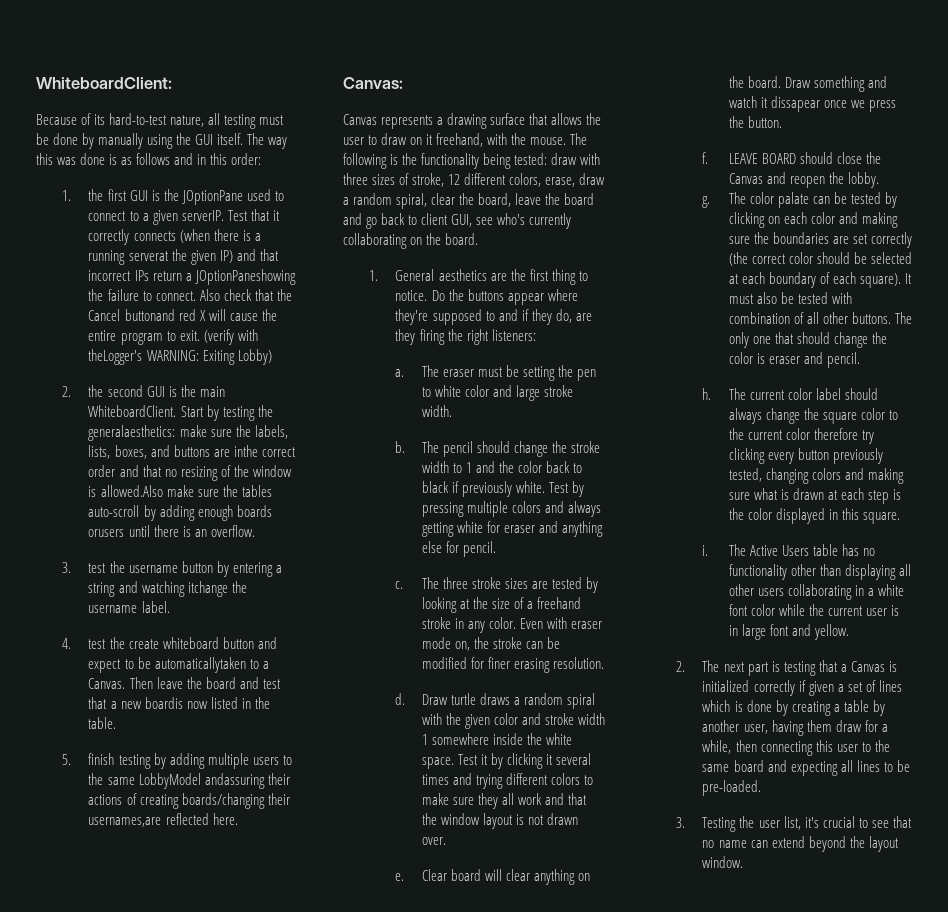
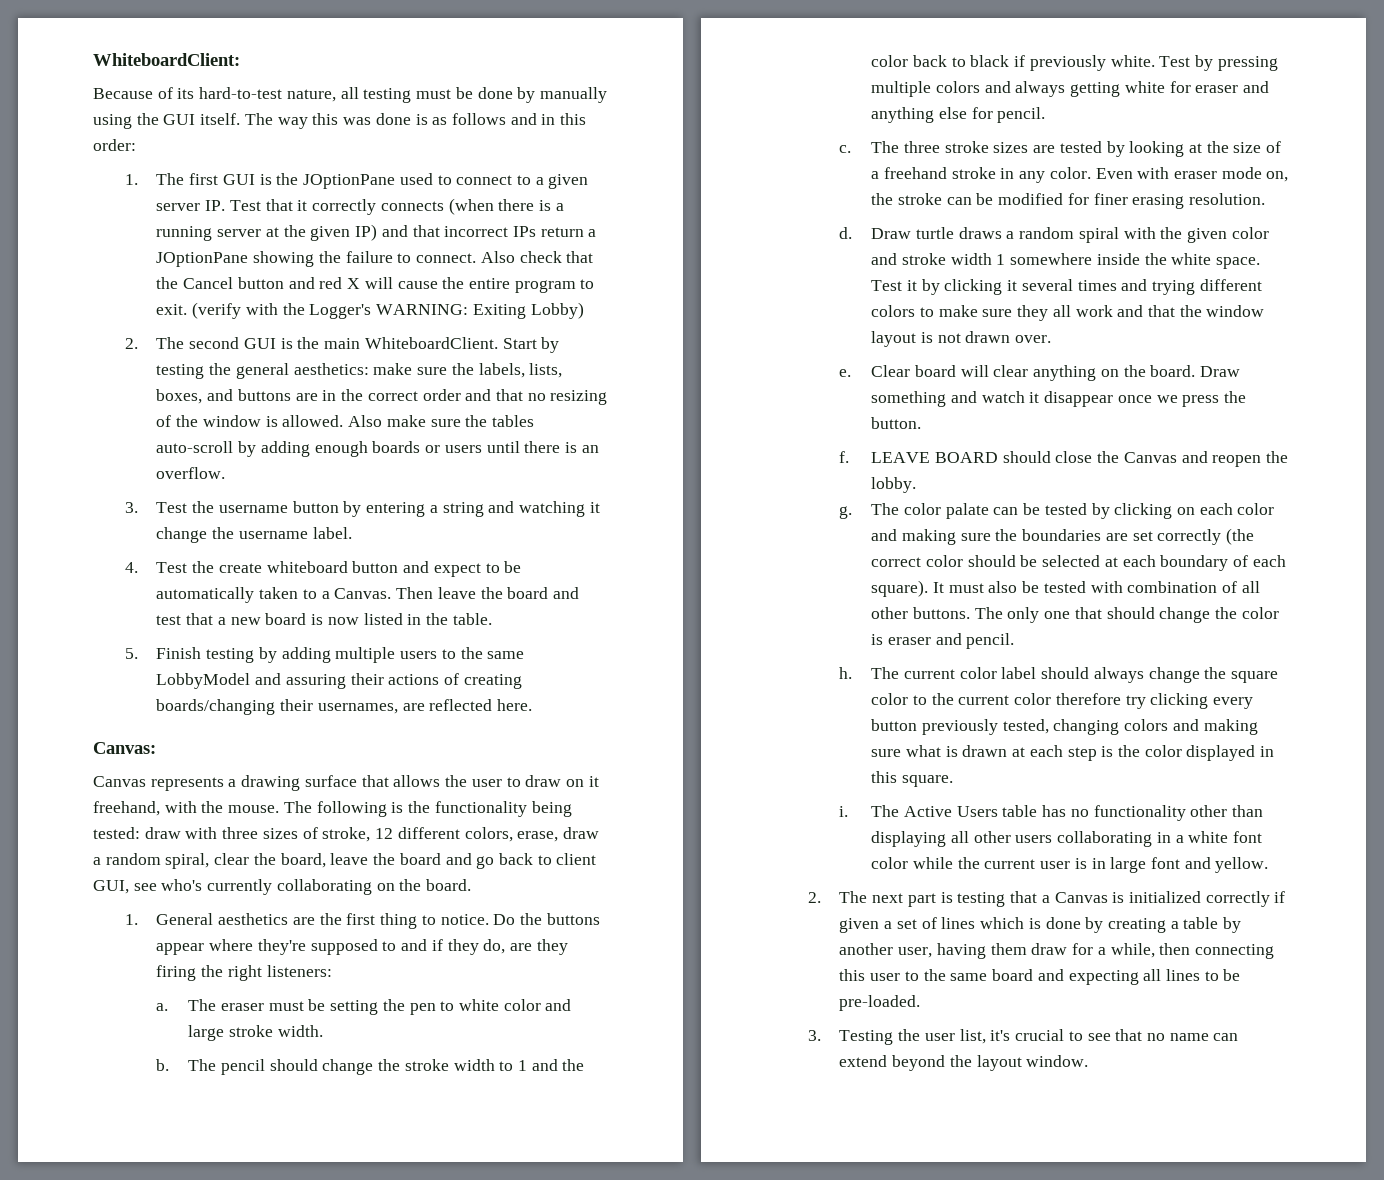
[88,189,104,201] the -> [156,173,185,185] The
[181,210,224,221] serverIP. -> [156,200,226,211] server IP.
[128,251,169,261] serverat -> [217,227,279,237] server at
[194,269,296,285] JOptionPaneshowing -> [156,251,315,267] JOptionPane showing
[124,309,175,321] buttonand -> [237,277,315,289] button and
[88,349,143,365] theLogger's -> [282,303,372,319] the Logger's
[88,385,104,397] the -> [156,337,185,349] The
[88,425,176,441] generalaesthetics: -> [235,363,369,379] general aesthetics:
[233,445,258,457] inthe -> [322,389,364,401] in the
[100,485,163,497] allowed.Also -> [282,415,383,427] allowed. Also
[88,529,125,537] orusers -> [425,445,482,453] or users
[88,563,107,573] test -> [156,502,188,513] Test
[187,581,228,597] itchange -> [589,502,600,513] [156,527,208,543] it change
[88,639,107,649] test -> [156,562,188,573] Test
[154,657,246,673] automaticallytaken -> [156,587,299,603] automatically taken
[144,697,183,709] boardis -> [265,613,324,625] board is
[88,753,115,765] finish -> [156,647,202,659] Finish
[204,773,265,789] andassuring -> [255,673,346,689] and assuring
[88,817,162,827] usernames,are -> [317,703,425,714] usernames, are
[770,96,820,112] dissapear -> [1044,391,1114,407] disappear

